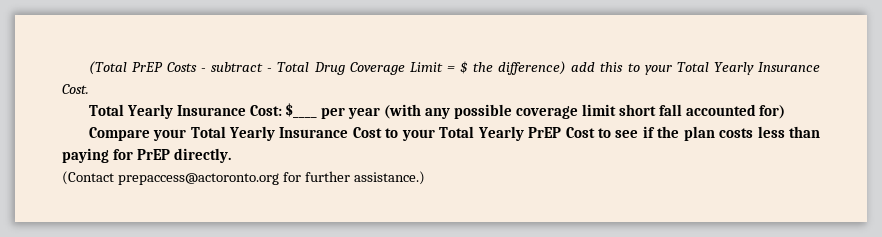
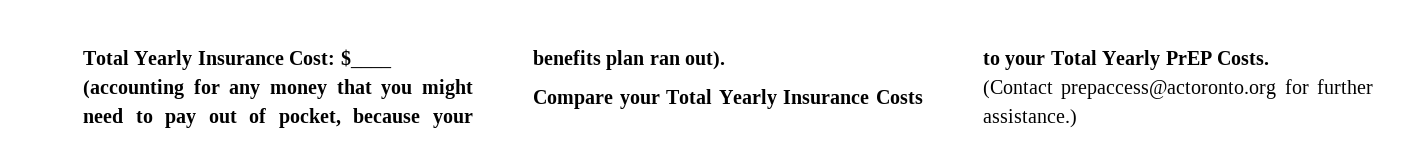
[88,61,820,75] [62,84,89,94] (Total PrEP Costs - subtract - Total Drug Coverage Limit = $ the difference) add this to your Total Yearly Insurance Cost. // -> (83, 57) none
[321,104,786,119] per year (with any possible coverage limit short fall accounted for) -> [83,79,474,99] [83,108,473,128] [533,50,726,70] (accounting for any money that you might need to pay out of pocket, because your benefits plan ran out).
[352,127,382,138] Cost -> [876,90,923,104] Costs
[565,126,820,141] [62,148,231,163] Cost to see if the plan costs less than paying for PrEP directly. -> [1217,51,1269,65] Costs.

